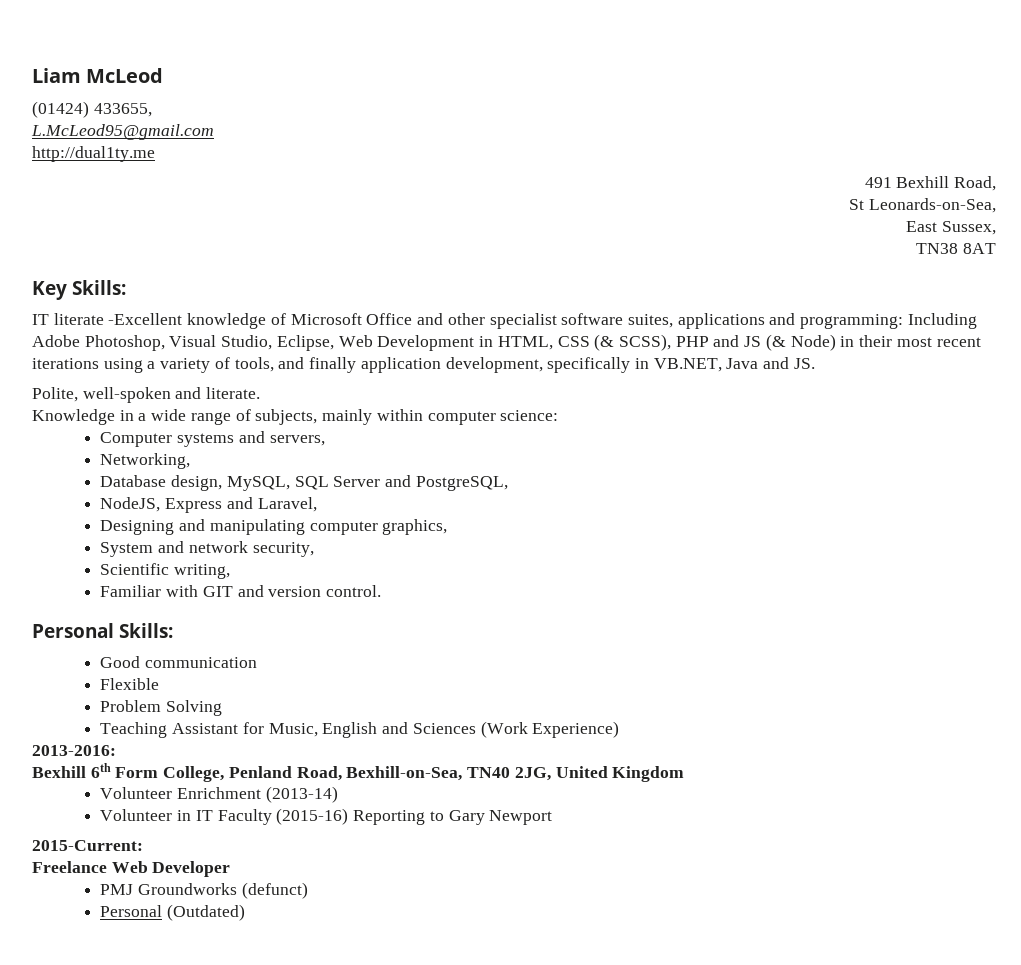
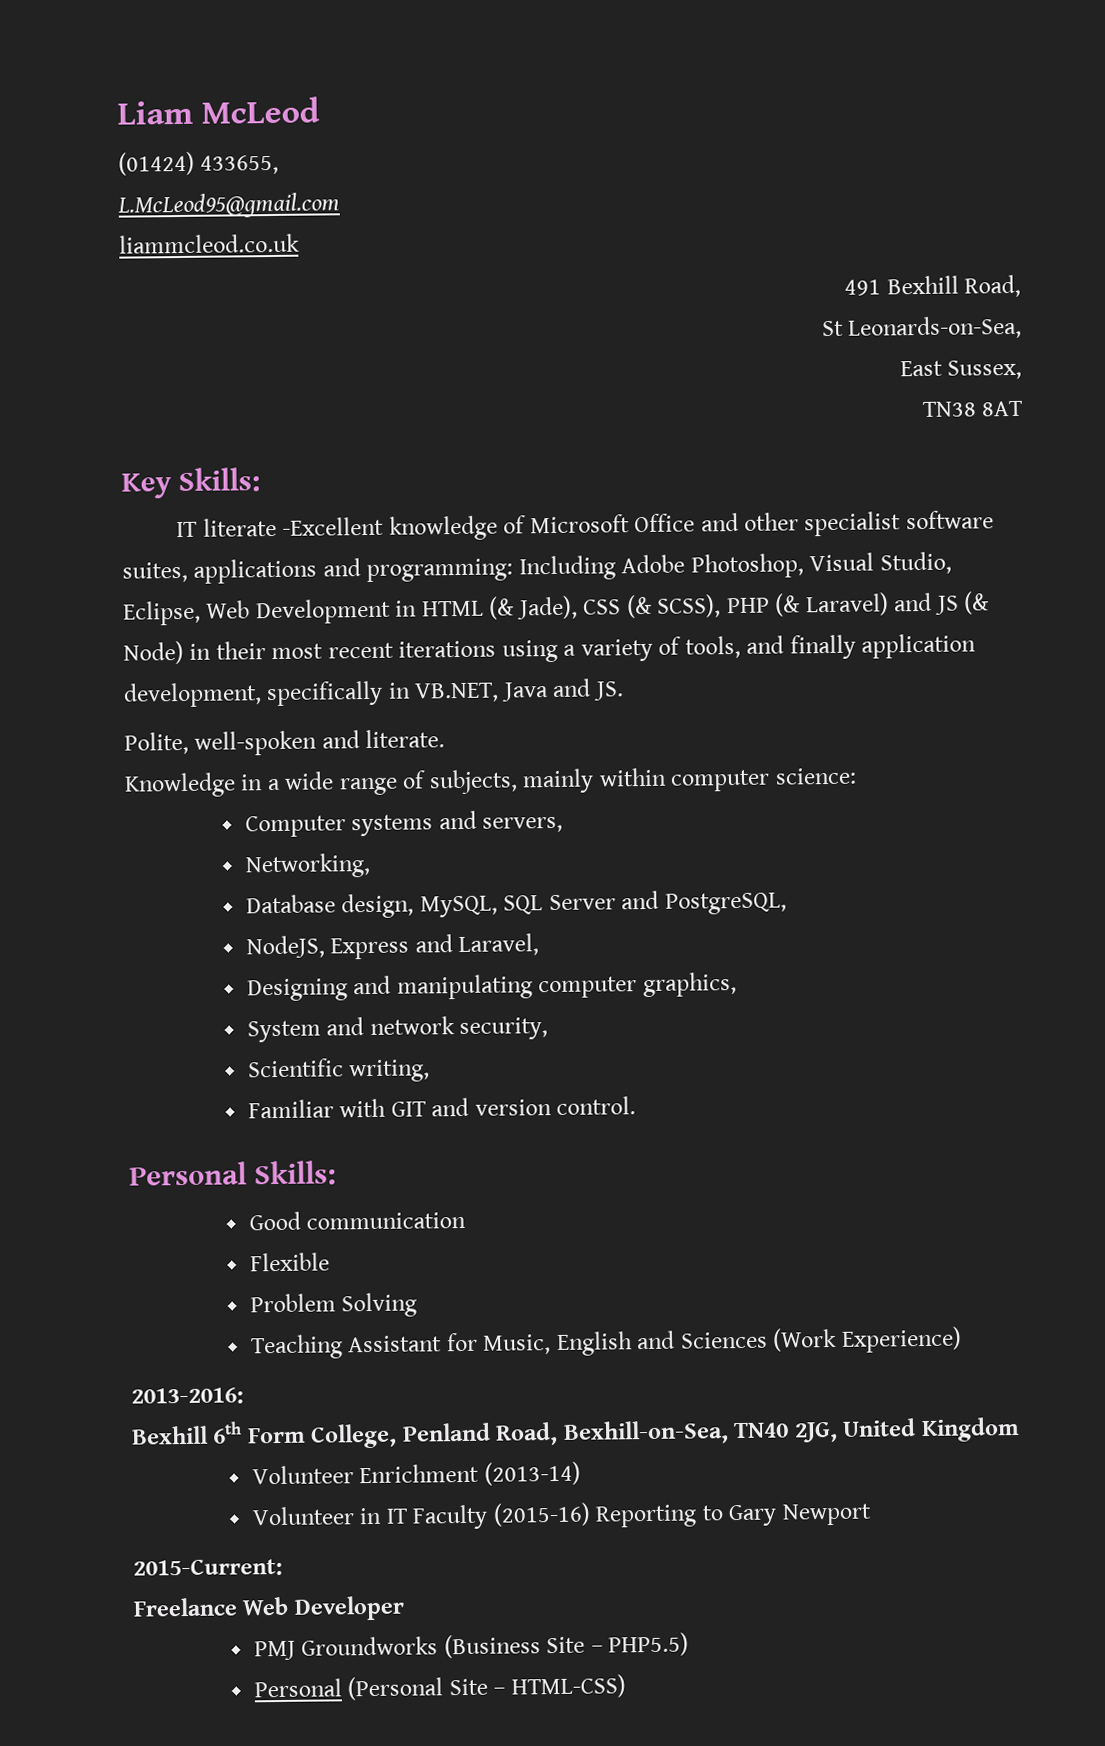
[32,146,155,162] http://dual1ty.me -> [119,233,300,254] liammcleod.co.uk
[497,336,553,350] HTML, -> [421,595,578,620] HTML (& Jade),
(709, 341) none -> [774,592,889,617] (& Laravel)
[241,882,308,899] [100,904,246,921] (defunct) // Personal (Outdated) -> [443,1632,690,1659] [253,1674,626,1701] (Business Site – PHP5.5) // Personal (Personal Site – HTML-CSS)

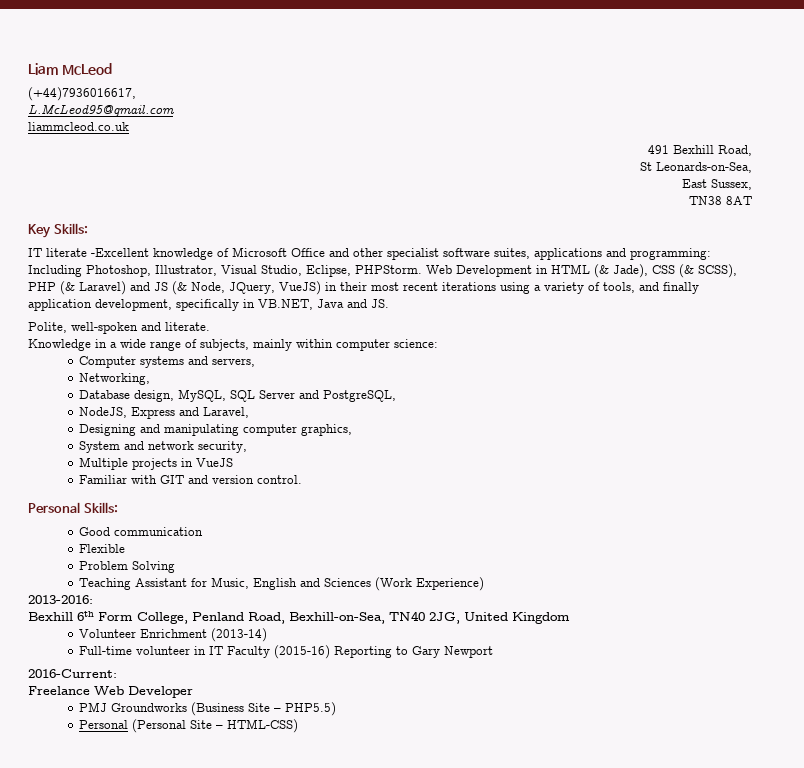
[118,151,280,176] (01424) 433655, -> [28,87,136,101] (+44)7936016617,
[621,553,804,579] Adobe Photoshop, -> [86,265,217,277] Photoshop, Illustrator,
(201, 613) none -> [355,265,422,274] PHPStorm.
[123,640,184,665] Node) -> [191,281,321,295] Node, JQuery, VueJS)
[246,1058,431,1083] Scientific writing, -> [79,457,234,470] Multiple projects in VueJS
[251,1506,355,1526] Volunteer -> [79,646,191,655] Full-time volunteer
[133,1558,283,1577] 2015-Current: -> [28,669,117,678] 2016-Current:

